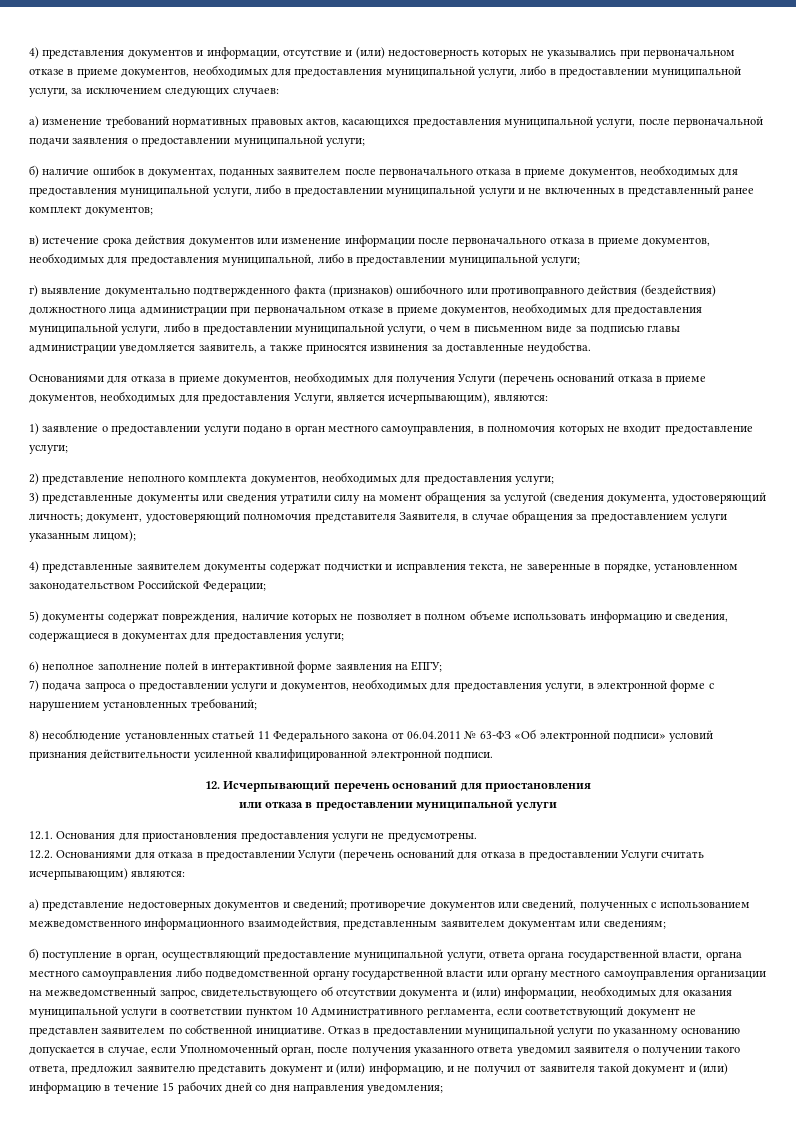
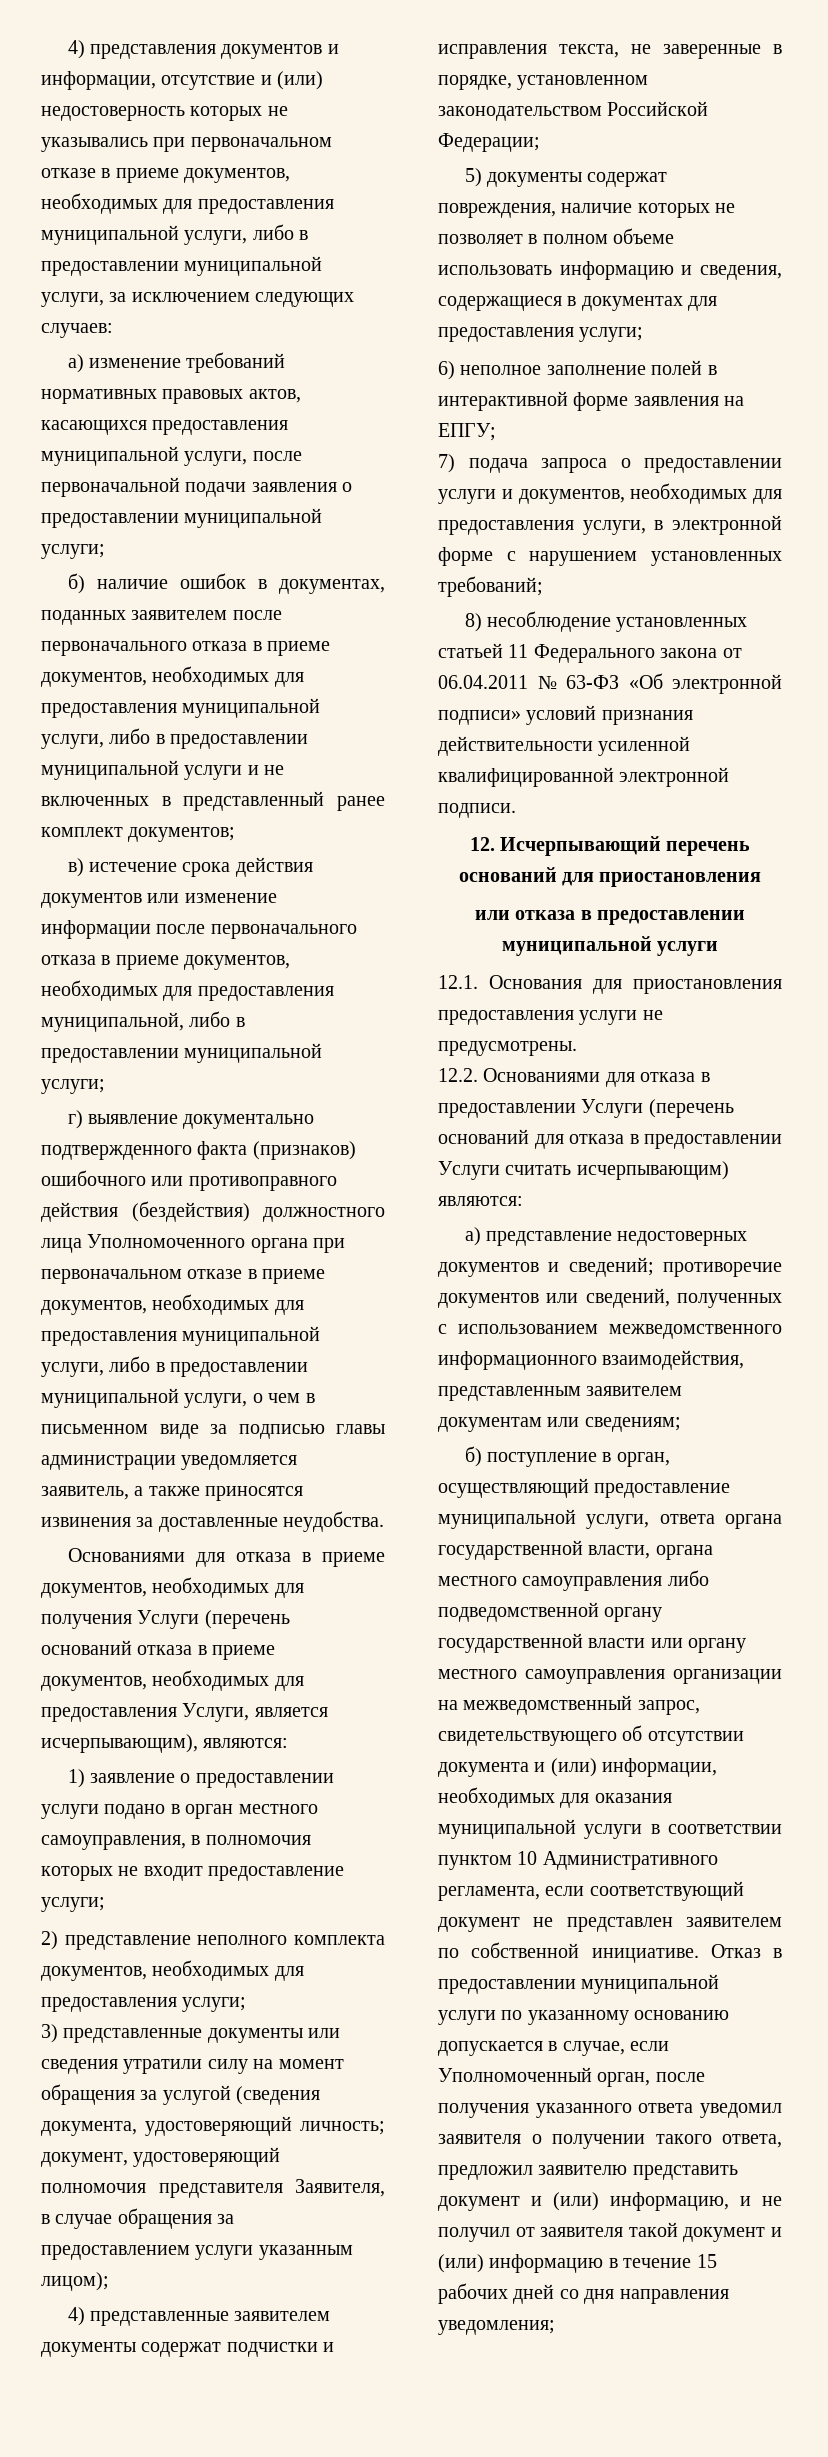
[139,306,227,316] администрации -> [87,1234,308,1253] Уполномоченного органа

